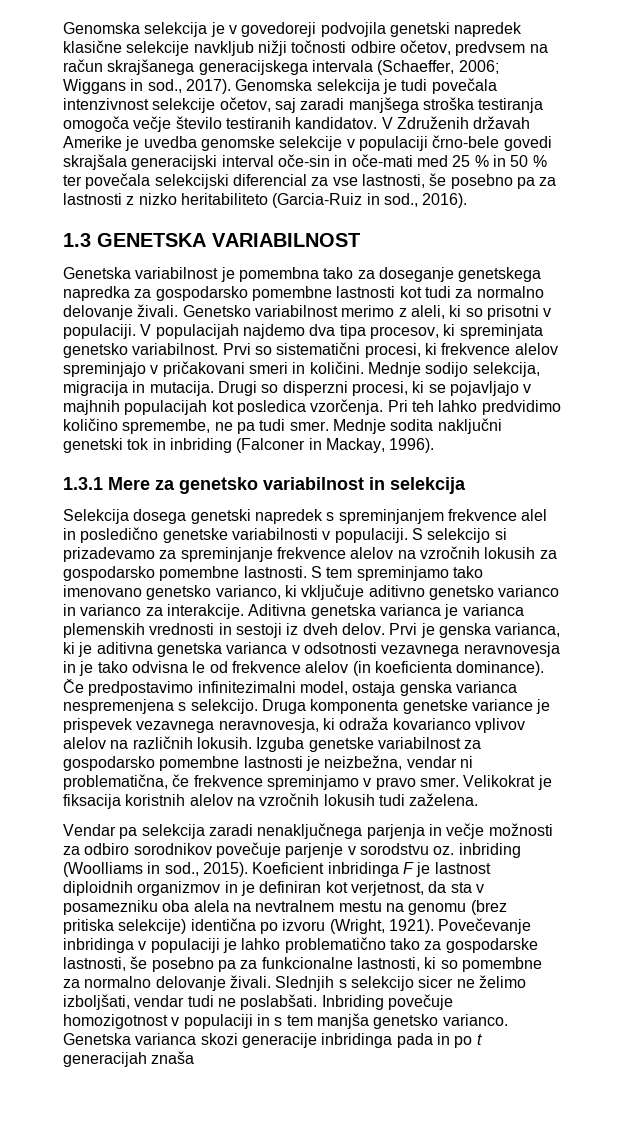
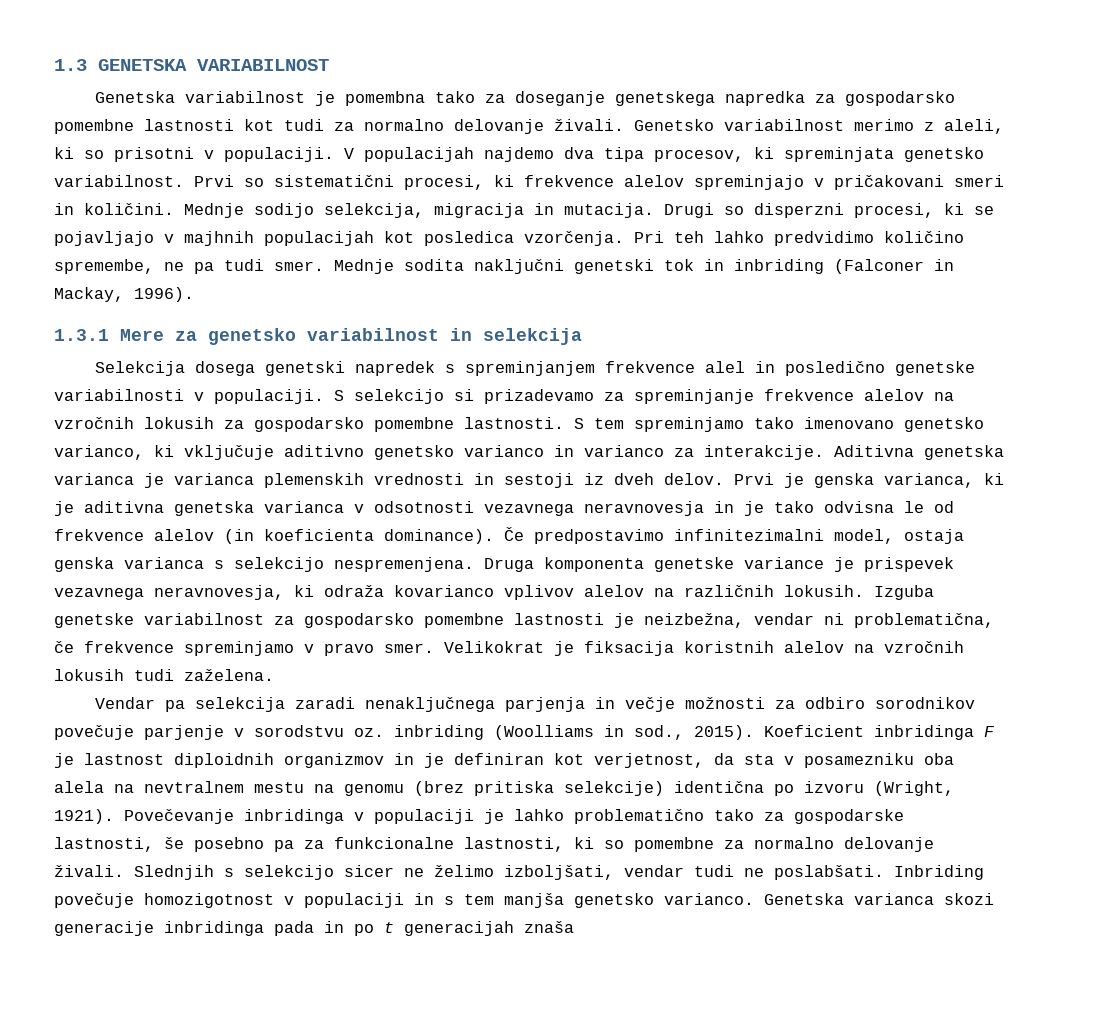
[63,22,523,37] [63,40,548,56] [63,59,499,75] [63,78,497,94] [63,97,544,113] [63,116,531,132] [63,135,552,151] [63,154,547,170] [63,173,557,189] [63,193,468,208] Genomska selekcija je v govedoreji podvojila genetski napredek klasične selekcije navkljub nižji točnosti odbire očetov, predvsem na račun skrajšanega generacijskega intervala (Schaeffer, 2006; Wiggans in sod., 2017). Genomska selekcija je tudi povečala intenzivnost selekcije očetov, saj zaradi manjšega stroška testiranja omogoča večje število testiranih kandidatov. V Združenih državah Amerike je uvedba genomske selekcije v populaciji črno-bele govedi skrajšala generacijski interval oče-sin in oče-mati med 25 % in 50 % ter povečala selekcijski diferencial za vse lastnosti, še posebno pa za lastnosti z nizko heritabiliteto (Garcia-Ruiz in sod., 2016). // -> (54, 65) none
[63,699,258,714] nespremenjena s selekcijo. -> [214,557,474,572] s selekcijo nespremenjena.

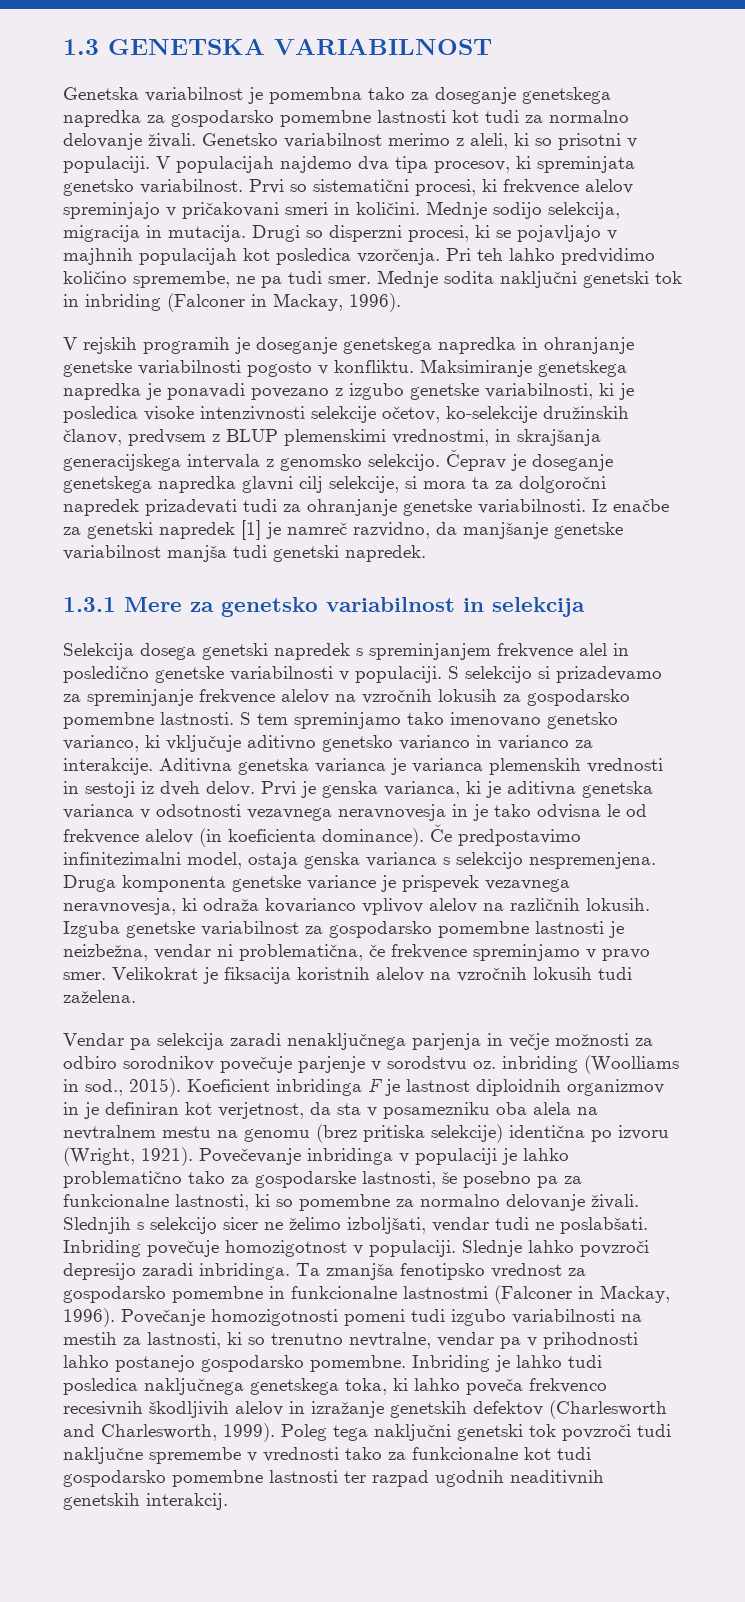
(194, 294) none -> [63,337,634,354] [63,359,627,377] [63,383,634,400] [63,406,629,423] [63,429,601,446] [63,449,613,471] [63,476,606,493] [63,499,669,516] [63,520,623,540] [63,545,426,562] // V rejskih programih je doseganje genetskega napredka in ohranjanje genetske variabilnosti pogosto v konfliktu. Maksimiranje genetskega napredka je ponavadi povezano z izgubo genetske variabilnosti, ki je posledica visoke intenzivnosti selekcije očetov, ko-selekcije družinskih članov, predvsem z BLUP plemenskimi vrednostmi, in skrajšanja generacijskega intervala z genomsko selekcijo. Čeprav je doseganje genetskega napredka glavni cilj selekcije, si mora ta za dolgoročni napredek prizadevati tudi za ohranjanje genetske variabilnosti. Iz enačbe za genetski napredek [1] je namreč razvidno, da manjšanje genetske variabilnost manjša tudi genetski napredek.
[304,893,994,908] [54,921,574,936] populaciji in s tem manjša genetsko varianco. Genetska varianca skozi generacije inbridinga pada in po t generacijah znaša -> [369,1240,649,1257] [63,1263,586,1280] [63,1285,670,1304] [63,1308,642,1327] [63,1332,638,1349] [63,1355,602,1372] [63,1378,607,1395] [63,1400,667,1419] [63,1423,671,1442] [63,1447,591,1464] [63,1470,604,1487] [63,1493,228,1510] populaciji. Slednje lahko povzroči depresijo zaradi inbridinga. Ta zmanjša fenotipsko vrednost za gospodarsko pomembne in funkcionalne lastnostmi (Falconer in Mackay, 1996). Povečanje homozigotnosti pomeni tudi izgubo variabilnosti na mestih za lastnosti, ki so trenutno nevtralne, vendar pa v prihodnosti lahko postanejo gospodarsko pomembne. Inbriding je lahko tudi posledica naključnega genetskega toka, ki lahko poveča frekvenco recesivnih škodljivih alelov in izražanje genetskih defektov (Charlesworth and Charlesworth, 1999). Poleg tega naključni genetski tok povzroči tudi naključne spremembe v vrednosti tako za funkcionalne kot tudi gospodarsko pomembne lastnosti ter razpad ugodnih neaditivnih genetskih interakcij.

